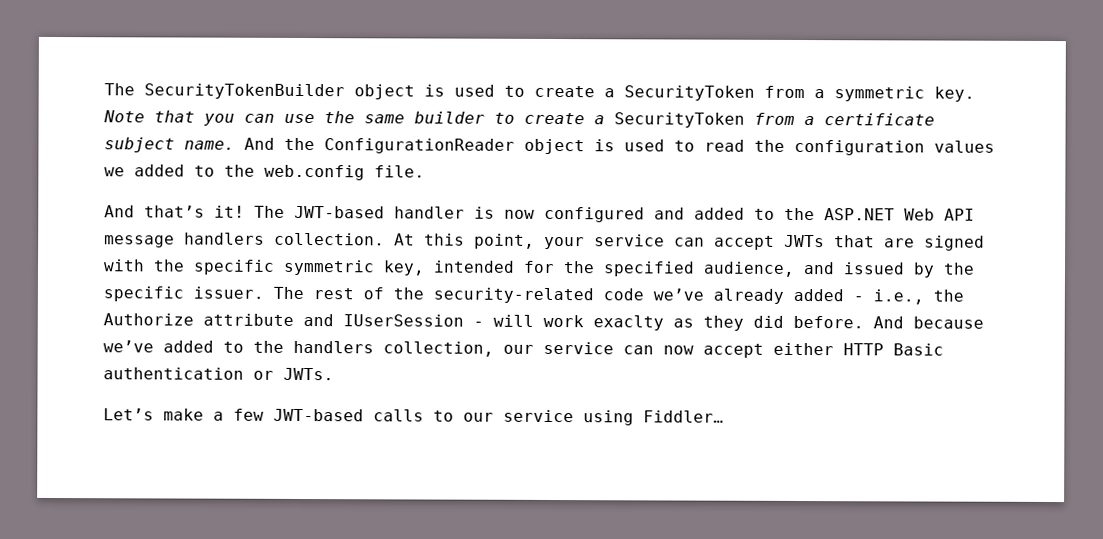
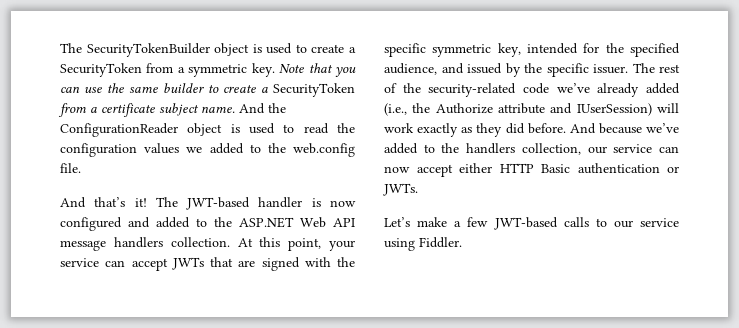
[853,289,924,305] - i.e., -> [384,103,407,116] (i.e.,
[343,314,484,327] IUserSession - -> [576,103,652,116] IUserSession)
[593,315,664,331] exaclty -> [417,123,459,137] exactly
[643,410,724,423] Fiddler… -> [419,237,462,248] Fiddler.

